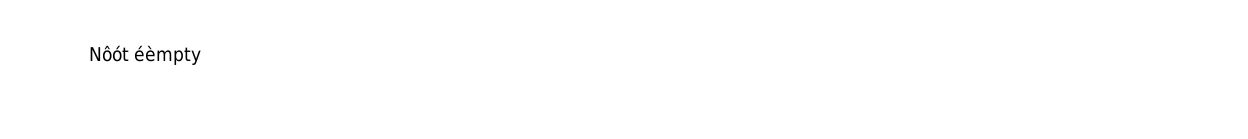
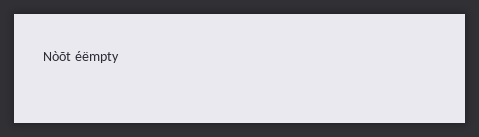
[89,45,202,65] Nôót éèmpty -> [43,51,119,63] Nòõt éëmpty

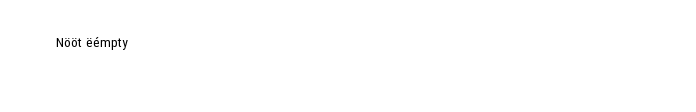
[43,51,119,63] Nòõt éëmpty -> [56,36,128,50] Nööt ëémpty

